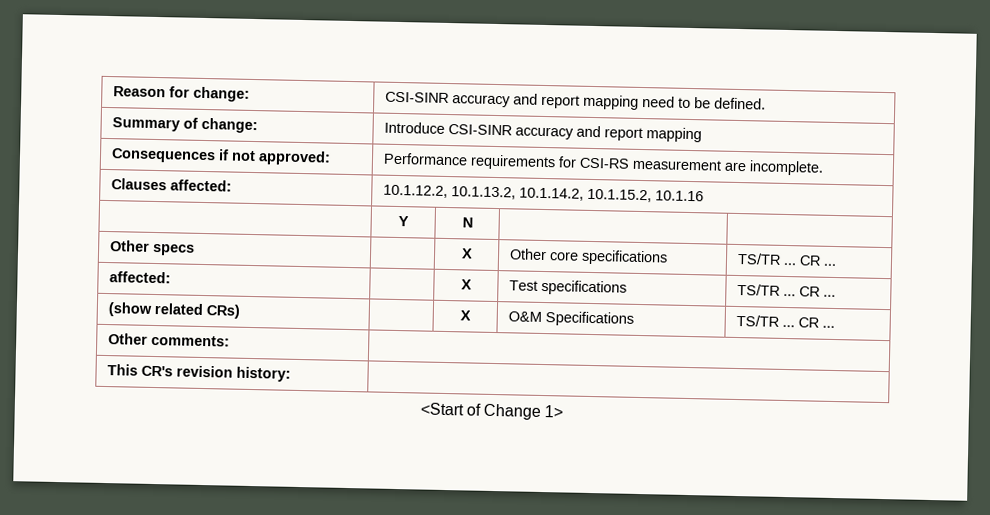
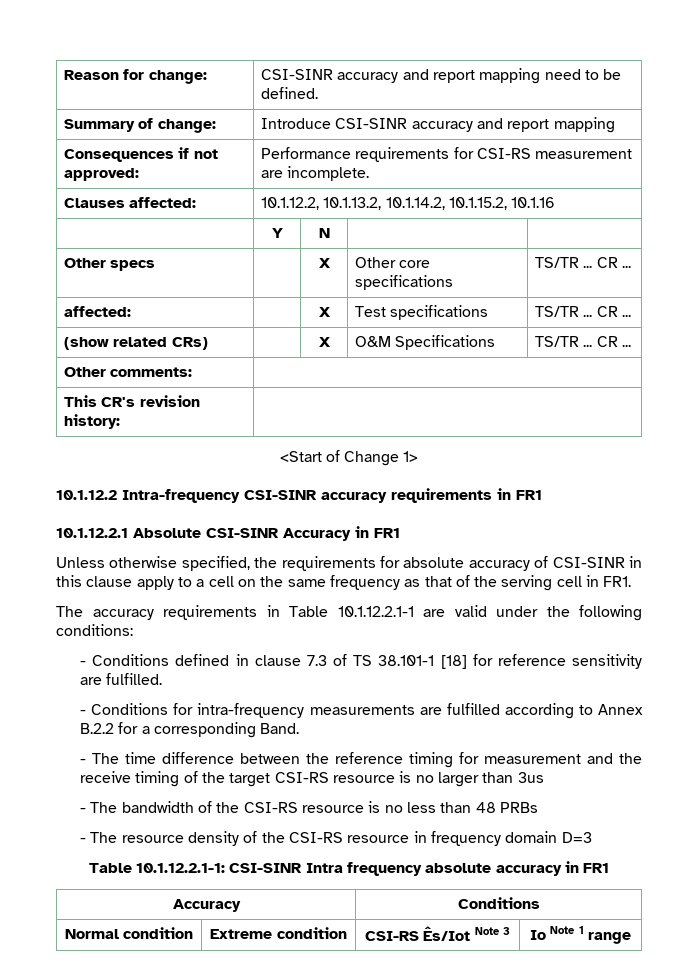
(564, 411) none -> [56,488,542,503] [56,526,400,541] [56,556,643,571] [56,575,632,591] [56,605,642,621] [56,624,133,636] [80,654,643,669] [80,673,163,685] [80,703,643,719] [80,722,300,738] [80,752,642,768] [80,771,544,787] [80,801,538,813] [80,831,592,846] [88,861,610,876] [172,899,241,912] [457,897,540,909] [64,927,194,939] [210,927,347,939] [365,926,510,941] [530,926,631,944] // 10.1.12.2 Intra-frequency CSI-SINR accuracy requirements in FR1 // 10.1.12.2.1 Absolute CSI-SINR Accuracy in FR1 // Unless otherwise specified, the requirements for absolute accuracy of CSI-SINR in this clause apply to a cell on the same frequency as that of the serving cell in FR1. // The accuracy requirements in Table 10.1.12.2.1-1 are valid under the following conditions: // - Conditions defined in clause 7.3 of TS 38.101-1 [18] for reference sensitivity are fulfilled. // - Conditions for intra-frequency measurements are fulfilled according to Annex B.2.2 for a corresponding Band. // - The time difference between the reference timing for measurement and the receive timing of the target CSI-RS resource is no larger than 3us // - The bandwidth of the CSI-RS resource is no less than 48 PRBs // - The resource density of the CSI-RS resource in frequency domain D=3 // Table 10.1.12.2.1-1: CSI-SINR Intra frequency absolute accuracy in FR1 // Accuracy | Conditions // Normal condition | Extreme condition | CSI-RS Ês/Iot Note 3 | Io Note 1 range

